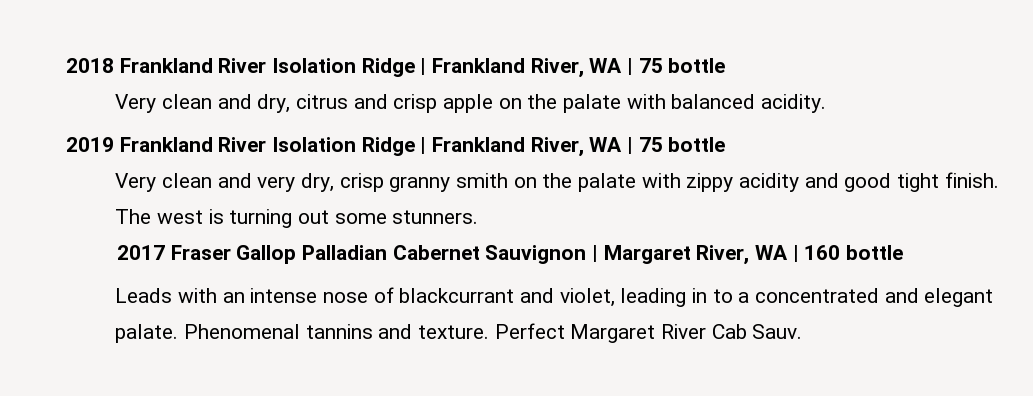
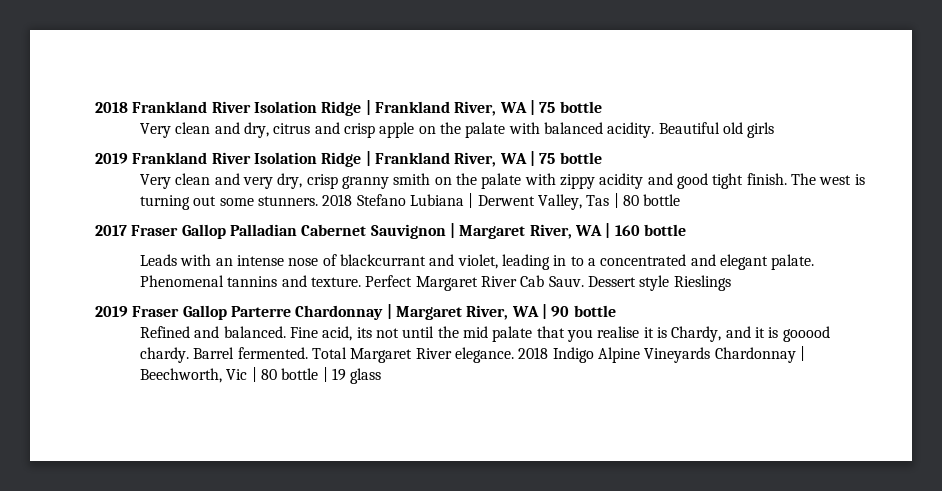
(827, 103) none -> [658,122,775,138] Beautiful old girls
(479, 217) none -> [322,193,681,210] 2018 Stefano Lubiana | Derwent Valley, Tas | 80 bottle
(803, 331) none -> [588,275,731,291] [95,304,616,320] [140,326,830,342] [140,346,805,363] [140,367,382,384] Dessert style Rieslings // 2019 Fraser Gallop Parterre Chardonnay | Margaret River, WA | 90 bottle // Refined and balanced. Fine acid, its not until the mid palate that you realise it is Chardy, and it is gooood chardy. Barrel fermented. Total Margaret River elegance. 2018 Indigo Alpine Vineyards Chardonnay | Beechworth, Vic | 80 bottle | 19 glass

